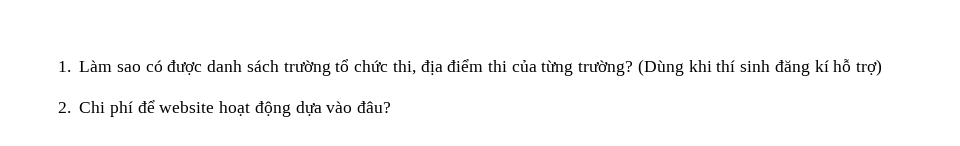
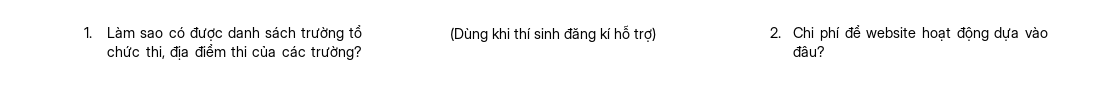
[541,60,574,76] từng -> [281,46,306,57] các

